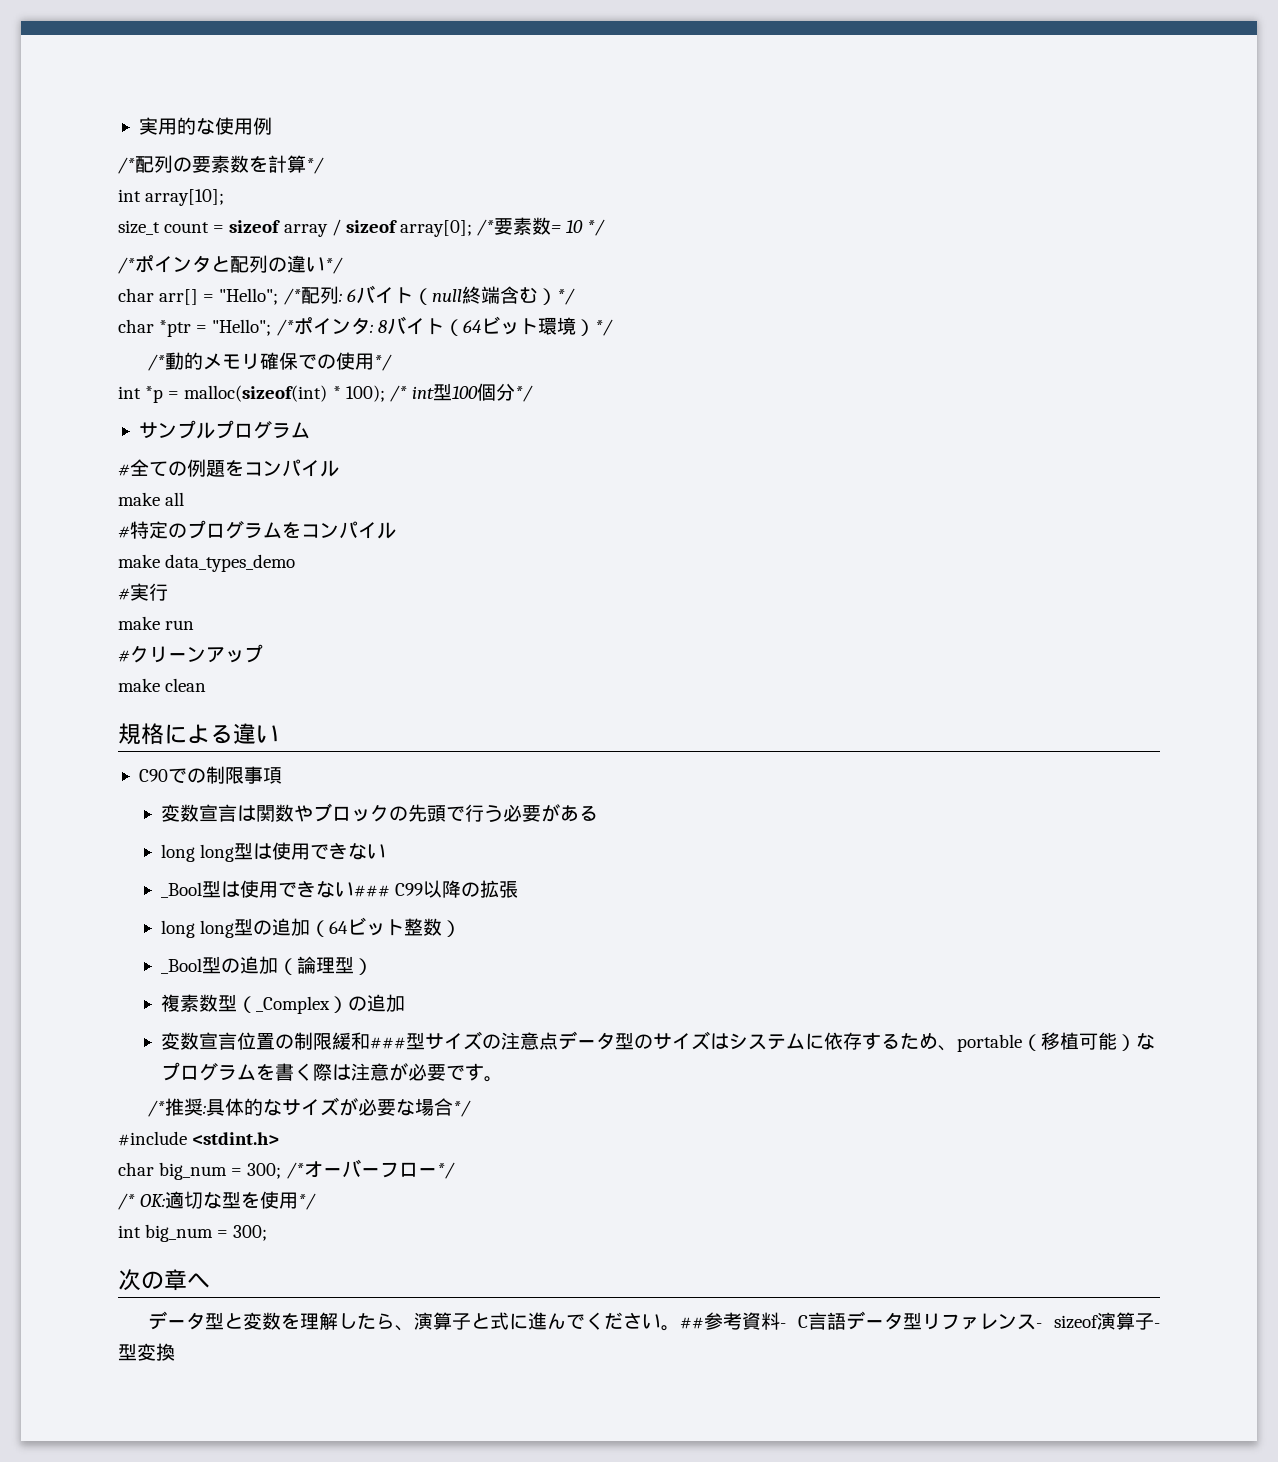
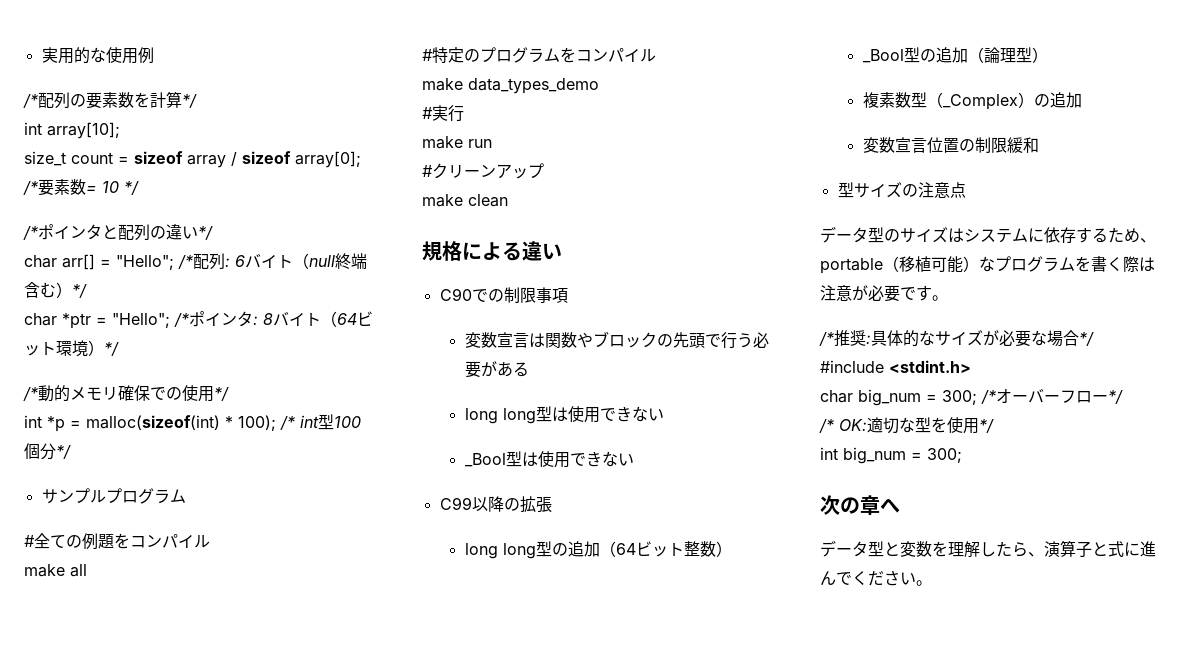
[354,885,391,897] ### -> (634, 459) //
[370,1037,407,1049] ### -> (1039, 145) //
(559, 1041) none -> (966, 190) //
[680,1311,1160,1330] [118,1343,175,1361] ##参考資料- C言語データ型リファレンス- sizeof演算子-型変換 -> (932, 583) none

